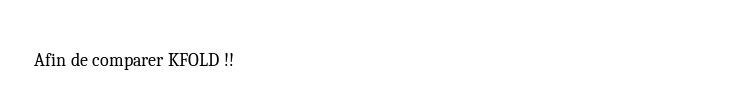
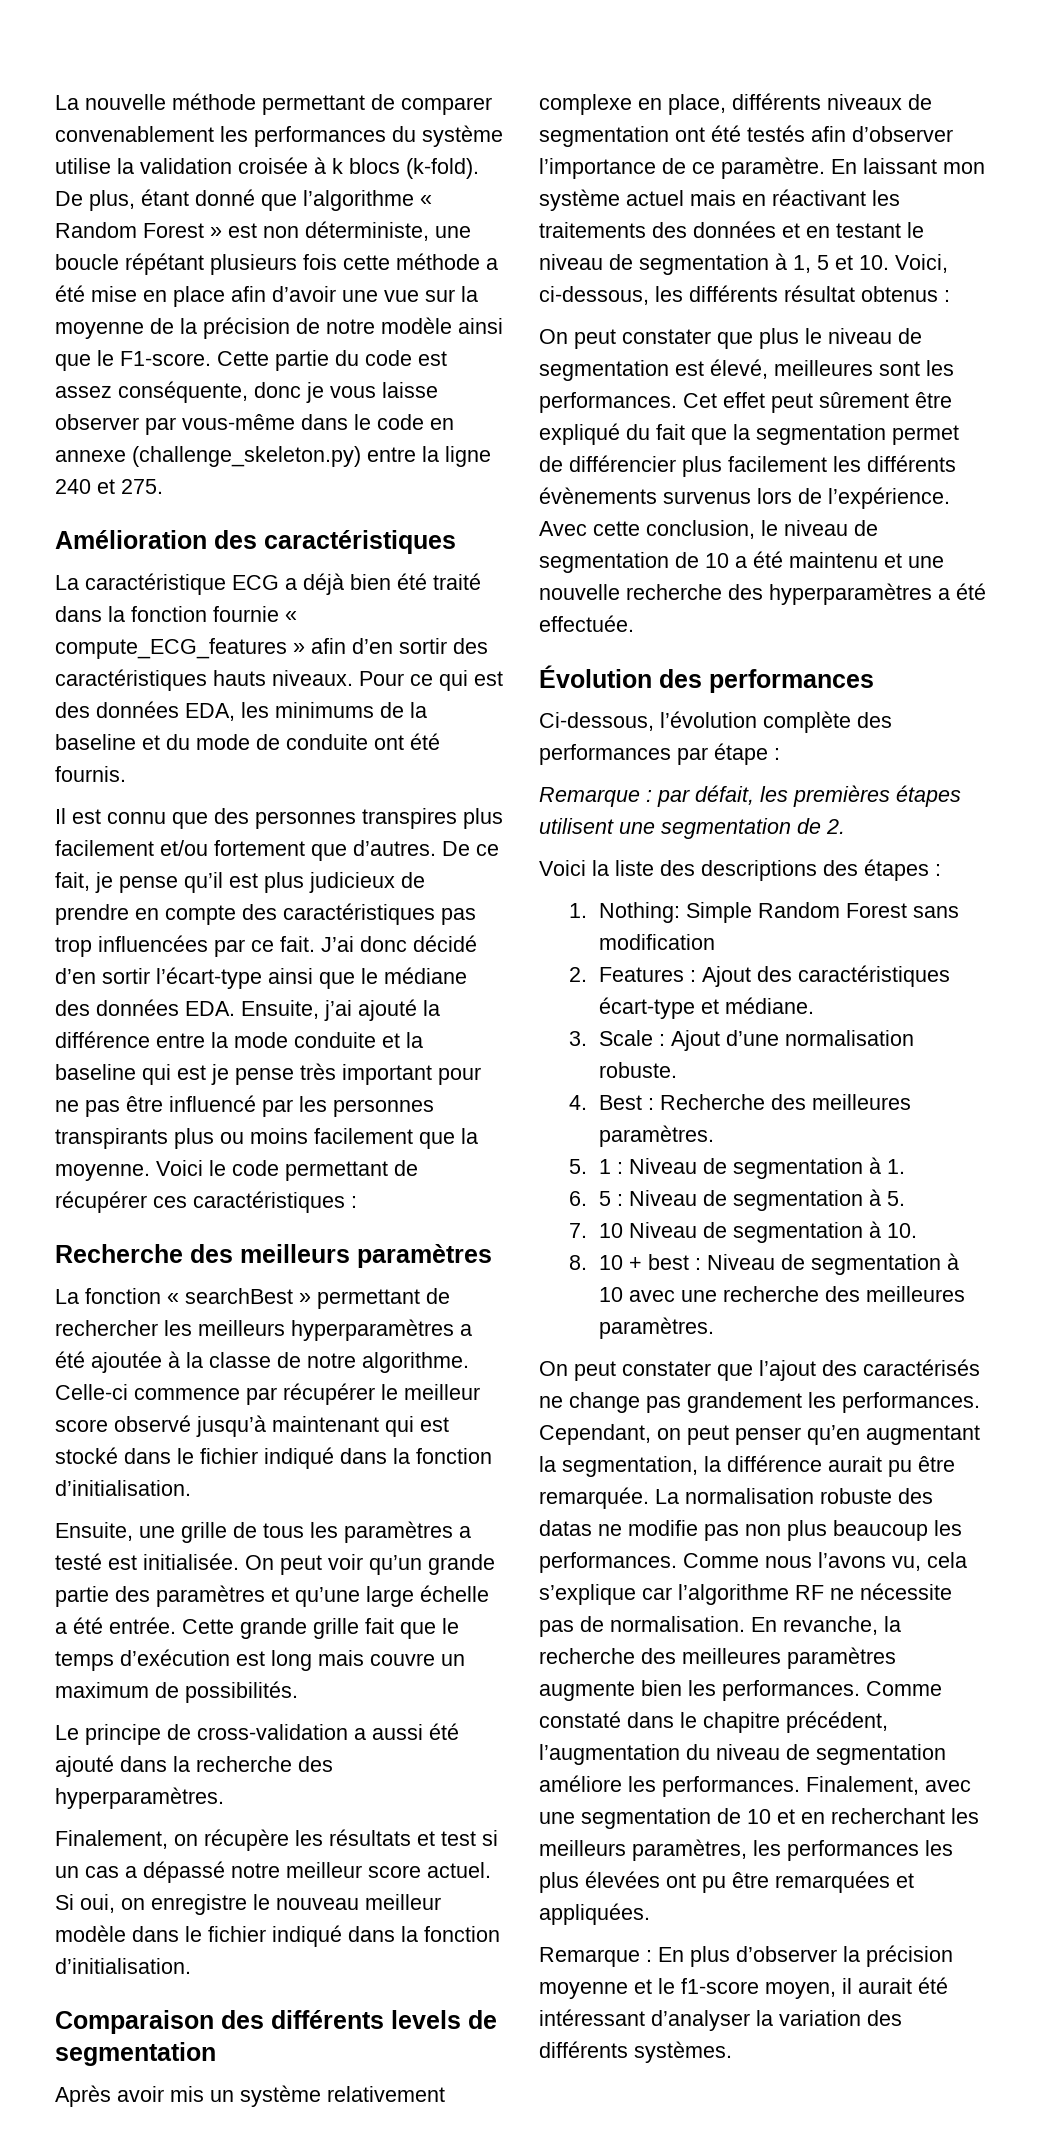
[34,52,234,70] Afin de comparer KFOLD !! -> [55,93,492,115] [55,125,503,147] [55,157,479,179] [55,189,432,211] [55,221,471,241] [55,253,498,275] [55,285,478,307] [55,317,503,339] [55,350,447,371] [55,381,438,403] [55,414,454,435] [55,446,491,467] [55,479,163,494] [55,530,456,554] [55,573,481,595] [55,606,297,622] [55,638,488,659] [55,669,503,691] [55,701,427,721] [55,733,440,750] [55,766,126,782] [55,808,503,829] [55,840,499,861] [55,872,425,893] [55,903,476,925] [55,935,477,957] [55,967,467,989] [55,999,440,1021] [55,1031,423,1048] [55,1063,481,1085] [55,1095,434,1117] [55,1128,478,1149] [55,1160,418,1181] [55,1191,357,1213] [55,1244,492,1268] [55,1288,450,1309] [55,1319,472,1341] [55,1351,469,1373] [55,1383,480,1405] [55,1415,449,1437] [55,1447,492,1469] [55,1480,191,1496] [55,1521,471,1543] [55,1553,495,1575] [55,1585,489,1607] [55,1617,459,1639] [55,1649,465,1671] [55,1681,298,1703] [55,1723,459,1745] [55,1755,333,1777] [55,1787,224,1809] [55,1829,498,1851] [55,1861,491,1883] [55,1894,441,1915] [55,1925,500,1947] [55,1958,191,1974] [55,2010,497,2034] [55,2042,216,2066] [55,2085,445,2107] [539,93,932,115] [539,125,953,147] [539,157,985,179] [539,189,900,211] [539,221,924,238] [539,253,948,275] [539,285,950,305] [539,328,922,349] [539,359,954,381] [539,392,952,413] [539,423,959,445] [539,455,956,477] [539,487,950,509] [539,520,878,539] [539,551,944,573] [539,583,986,605] [539,615,634,632] [539,665,874,693] [539,711,892,733] [539,743,780,765] [539,785,961,807] [539,818,845,839] [539,859,941,881] [568,902,959,923] [598,934,715,950] [568,965,950,987] [598,997,814,1019] [568,1030,914,1051] [598,1062,677,1078] [568,1094,911,1110] [598,1125,714,1147] [568,1157,905,1179] [568,1189,905,1211] [568,1221,917,1243] [568,1253,959,1275] [598,1286,965,1302] [598,1317,714,1339] [539,1359,980,1381] [539,1392,980,1413] [539,1424,980,1445] [539,1455,955,1477] [539,1487,933,1509] [539,1520,962,1541] [539,1552,967,1573] [539,1583,952,1605] [539,1616,901,1637] [539,1647,896,1669] [539,1680,942,1701] [539,1711,888,1733] [539,1744,946,1765] [539,1775,971,1797] [539,1808,979,1829] [539,1839,953,1861] [539,1871,914,1893] [539,1903,650,1925] [539,1945,953,1967] [539,1977,948,1999] [539,2009,902,2031] [539,2041,732,2063] La nouvelle méthode permettant de comparer convenablement les performances du système utilise la validation croisée à k blocs (k-fold). De plus, étant donné que l’algorithme « Random Forest » est non déterministe, une boucle répétant plusieurs fois cette méthode a été mise en place afin d’avoir une vue sur la moyenne de la précision de notre modèle ainsi que le F1-score. Cette partie du code est assez conséquente, donc je vous laisse observer par vous-même dans le code en annexe (challenge_skeleton.py) entre la ligne 240 et 275. // Amélioration des caractéristiques // La caractéristique ECG a déjà bien été traité dans la fonction fournie « compute_ECG_features » afin d’en sortir des caractéristiques hauts niveaux. Pour ce qui est des données EDA, les minimums de la baseline et du mode de conduite ont été fournis. // Il est connu que des personnes transpires plus facilement et/ou fortement que d’autres. De ce fait, je pense qu’il est plus judicieux de prendre en compte des caractéristiques pas trop influencées par ce fait. J’ai donc décidé d’en sortir l’écart-type ainsi que le médiane des données EDA. Ensuite, j’ai ajouté la différence entre la mode conduite et la baseline qui est je pense très important pour ne pas être influencé par les personnes transpirants plus ou moins facilement que la moyenne. Voici le code permettant de récupérer ces caractéristiques : // Recherche des meilleurs paramètres // La fonction « searchBest » permettant de rechercher les meilleurs hyperparamètres a été ajoutée à la classe de notre algorithme. Celle-ci commence par récupérer le meilleur score observé jusqu’à maintenant qui est stocké dans le fichier indiqué dans la fonction d’initialisation. // Ensuite, une grille de tous les paramètres a testé est initialisée. On peut voir qu’un grande partie des paramètres et qu’une large échelle a été entrée. Cette grande grille fait que le temps d’exécution est long mais couvre un maximum de possibilités. // Le principe de cross-validation a aussi été ajouté dans la recherche des hyperparamètres. // Finalement, on récupère les résultats et test si un cas a dépassé notre meilleur score actuel. Si oui, on enregistre le nouveau meilleur modèle dans le fichier indiqué dans la fonction d’initialisation. // Comparaison des différents levels de segmentation // Après avoir mis un système relativement complexe en place, différents niveaux de segmentation ont été testés afin d’observer l’importance de ce paramètre. En laissant mon système actuel mais en réactivant les traitements des données et en testant le niveau de segmentation à 1, 5 et 10. Voici, ci-dessous, les différents résultat obtenus : // On peut constater que plus le niveau de segmentation est élevé, meilleures sont les performances. Cet effet peut sûrement être expliqué du fait que la segmentation permet de différencier plus facilement les différents évènements survenus lors de l’expérience. Avec cette conclusion, le niveau de segmentation de 10 a été maintenu et une nouvelle recherche des hyperparamètres a été effectuée. // Évolution des performances // Ci-dessous, l’évolution complète des performances par étape : // Remarque : par défait, les premières étapes utilisent une segmentation de 2. // Voici la liste des descriptions des étapes : // 1. Nothing: Simple Random Forest sans modification // 2. Features : Ajout des caractéristiques écart-type et médiane. // 3. Scale : Ajout d’une normalisation robuste. // 4. Best : Recherche des meilleures paramètres. // 5. 1 : Niveau de segmentation à 1. // 6. 5 : Niveau de segmentation à 5. // 7. 10 Niveau de segmentation à 10. // 8. 10 + best : Niveau de segmentation à 10 avec une recherche des meilleures paramètres. // On peut constater que l’ajout des caractérisés ne change pas grandement les performances. Cependant, on peut penser qu’en augmentant la segmentation, la différence aurait pu être remarquée. La normalisation robuste des datas ne modifie pas non plus beaucoup les performances. Comme nous l’avons vu, cela s’explique car l’algorithme RF ne nécessite pas de normalisation. En revanche, la recherche des meilleures paramètres augmente bien les performances. Comme constaté dans le chapitre précédent, l’augmentation du niveau de segmentation améliore les performances. Finalement, avec une segmentation de 10 et en recherchant les meilleurs paramètres, les performances les plus élevées ont pu être remarquées et appliquées. // Remarque : En plus d’observer la précision moyenne et le f1-score moyen, il aurait été intéressant d’analyser la variation des différents systèmes.

